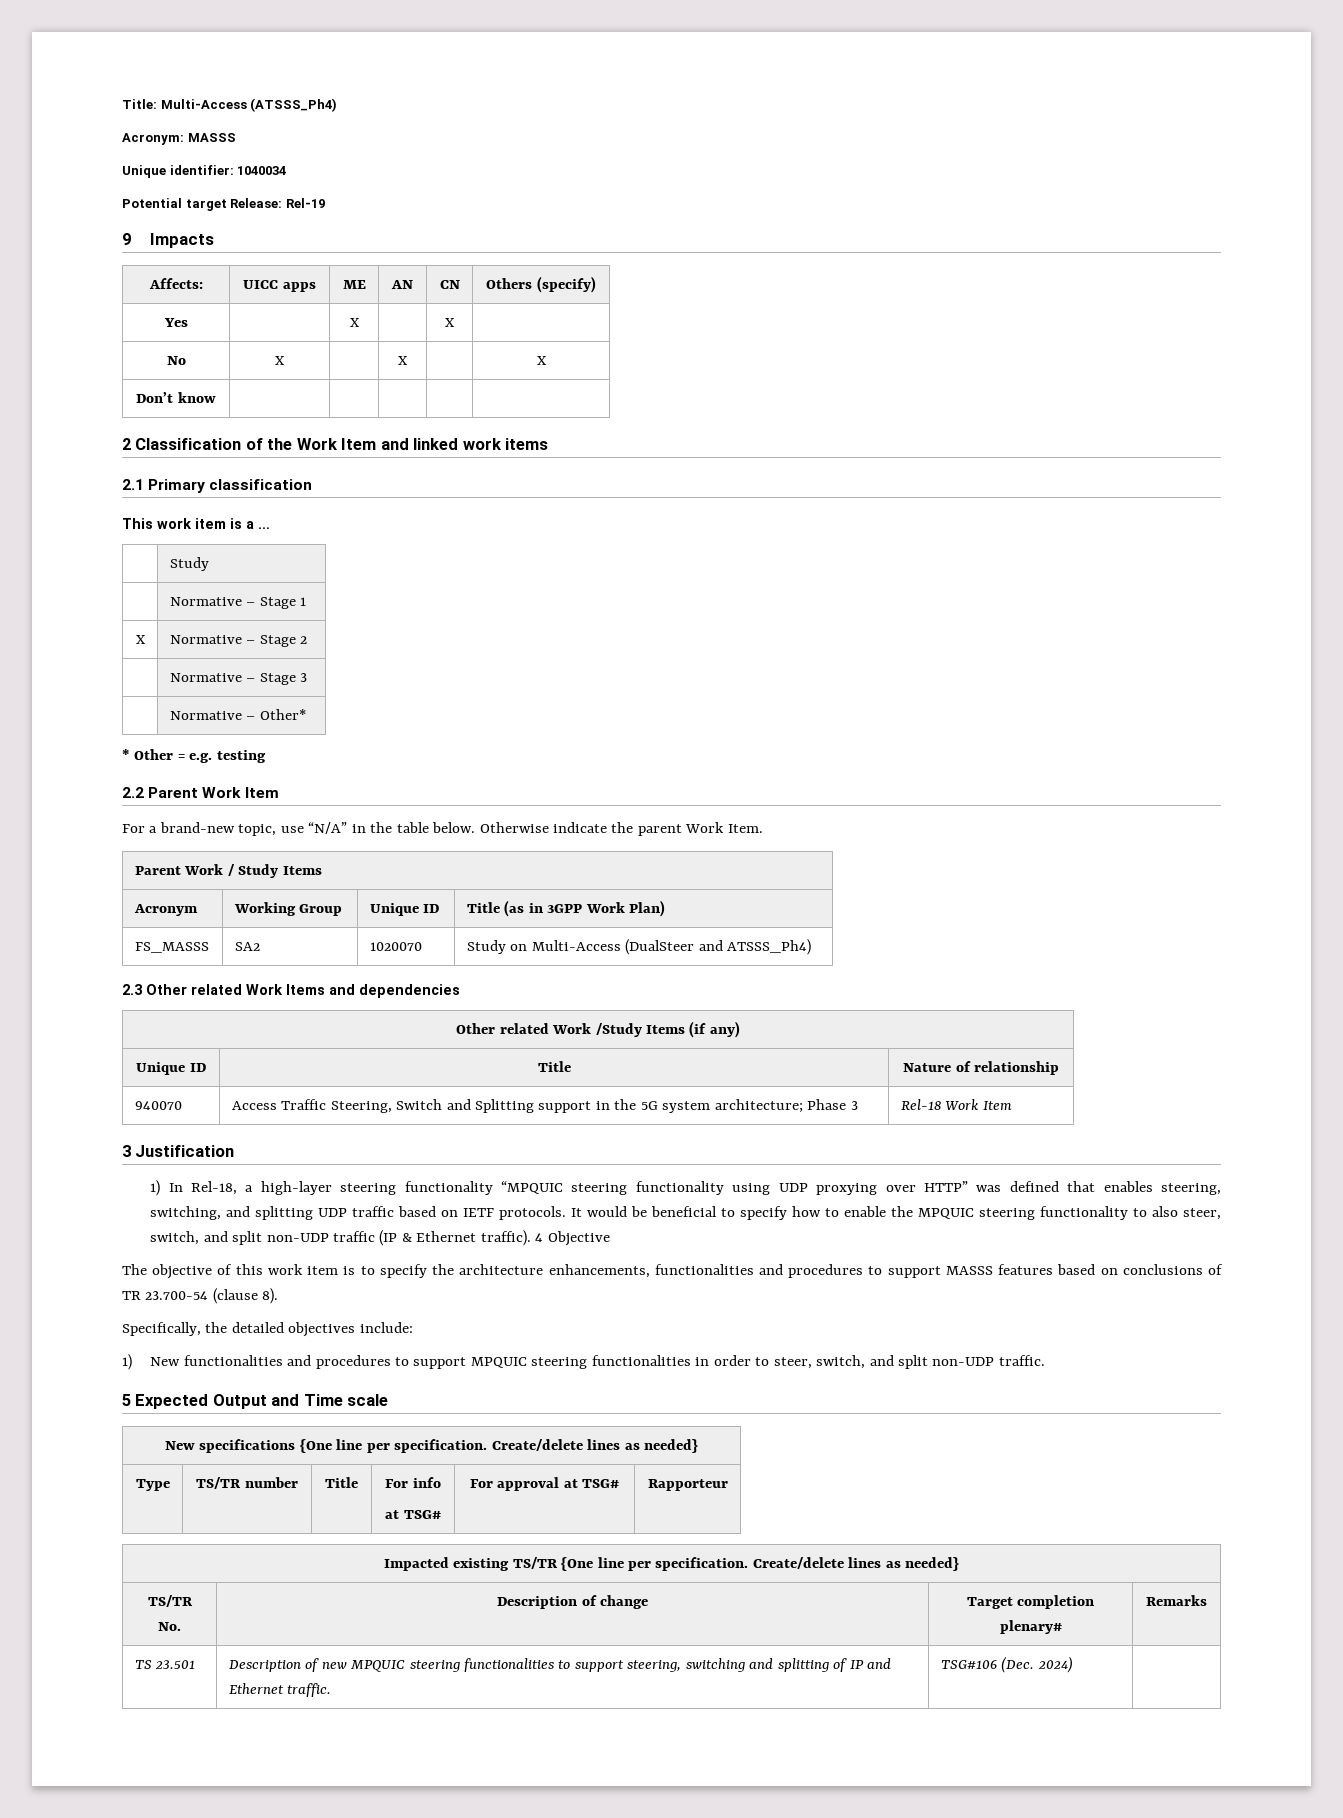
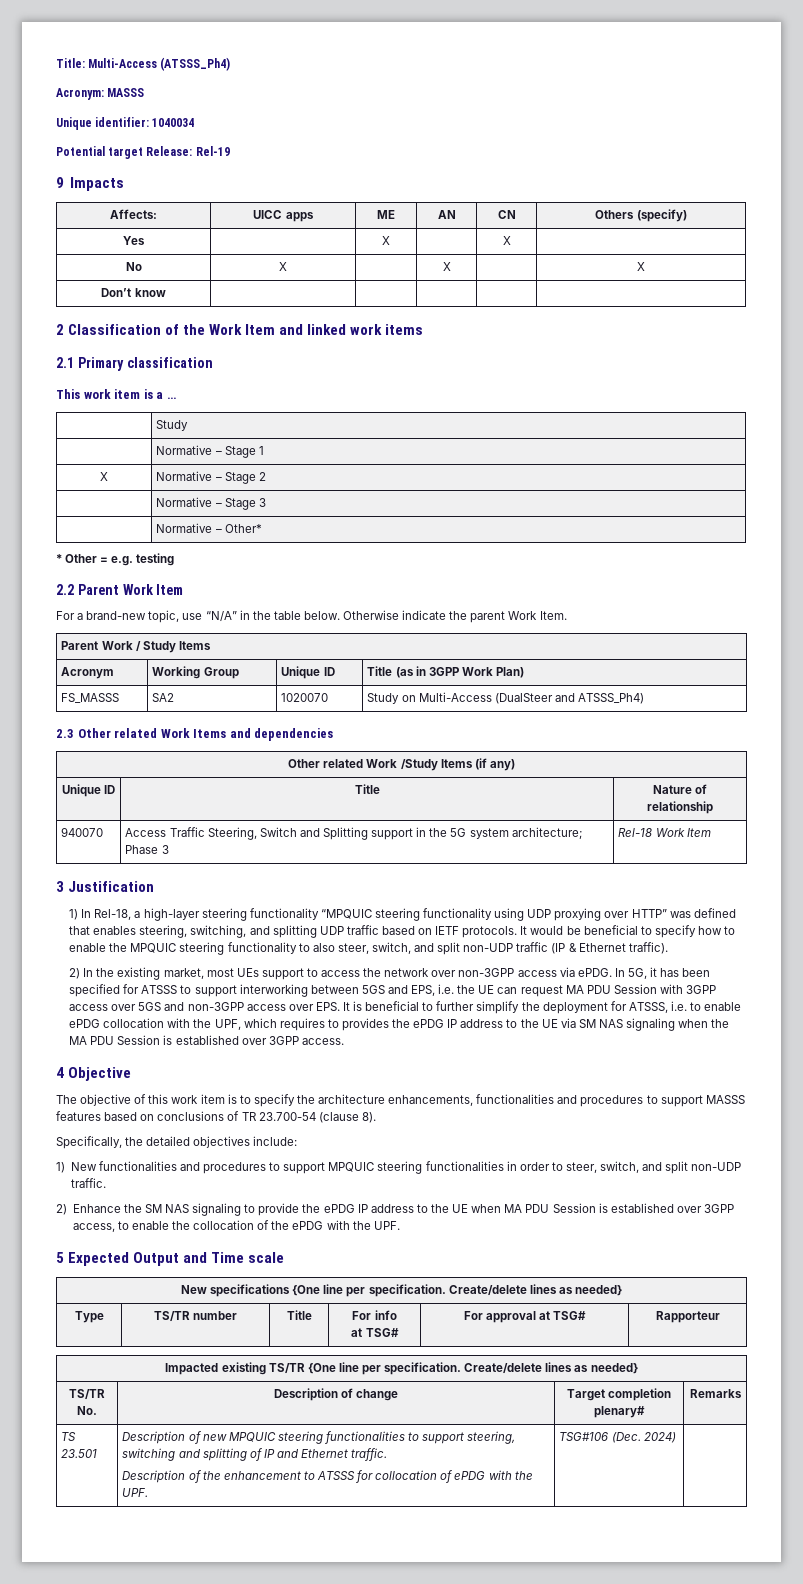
(531, 1238) none -> [69,967,711,980] [69,984,717,997] [69,1001,742,1014] [69,1018,730,1031] [69,1035,344,1045] // 2) In the existing market, most UEs support to access the network over non-3GPP access via ePDG. In 5G, it has been specified for ATSSS to support interworking between 5GS and EPS, i.e. the UE can request MA PDU Session with 3GPP access over 5GS and non-3GPP access over EPS. It is beneficial to further simplify the deployment for ATSSS, i.e. to enable ePDG collocation with the UPF, which requires to provides the ePDG IP address to the UE via SM NAS signaling when the MA PDU Session is established over 3GPP access. //
(1045, 1360) none -> [56,1203,734,1216] [72,1220,400,1232] // 2) Enhance the SM NAS signaling to provide the ePDG IP address to the UE when MA PDU Session is established over 3GPP access, to enable the collocation of the ePDG with the UPF.
(332, 1690) none -> [122,1470,533,1483] [122,1488,149,1497] // Description of the enhancement to ATSSS for collocation of ePDG with the UPF.

